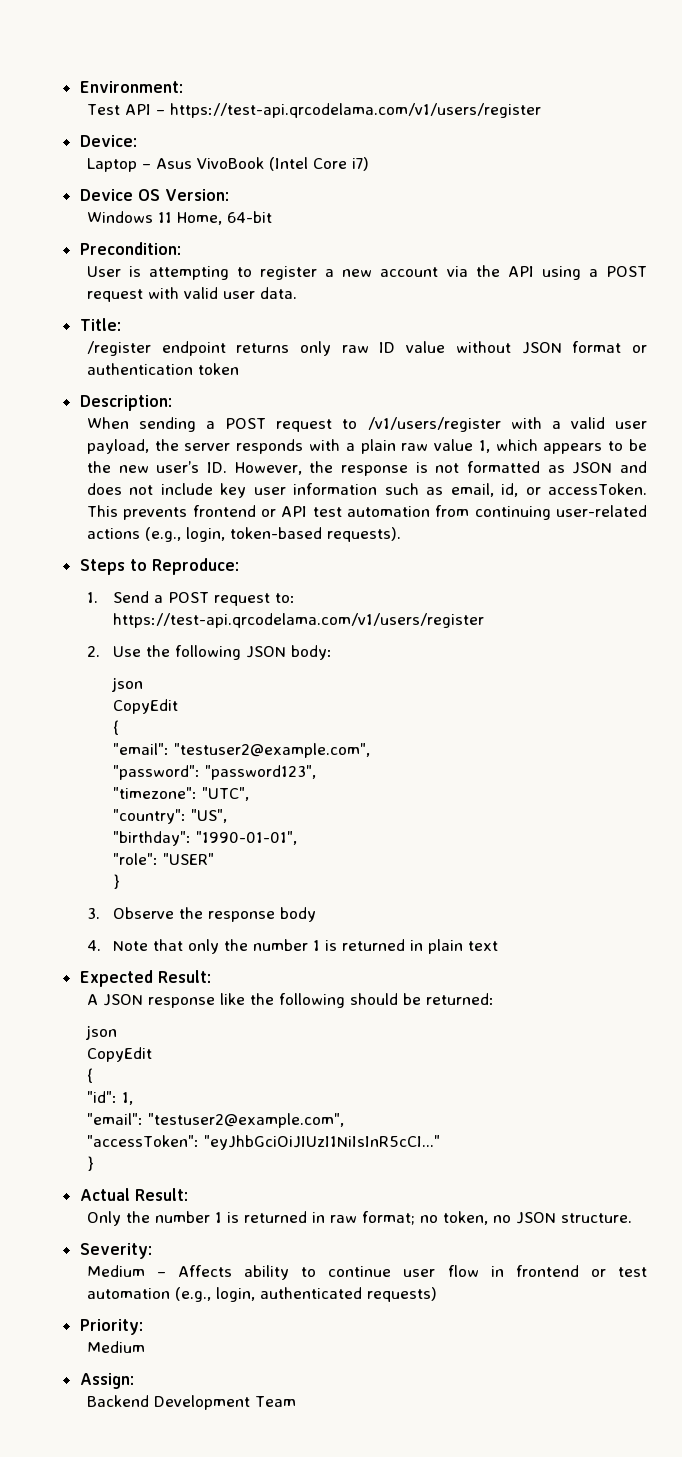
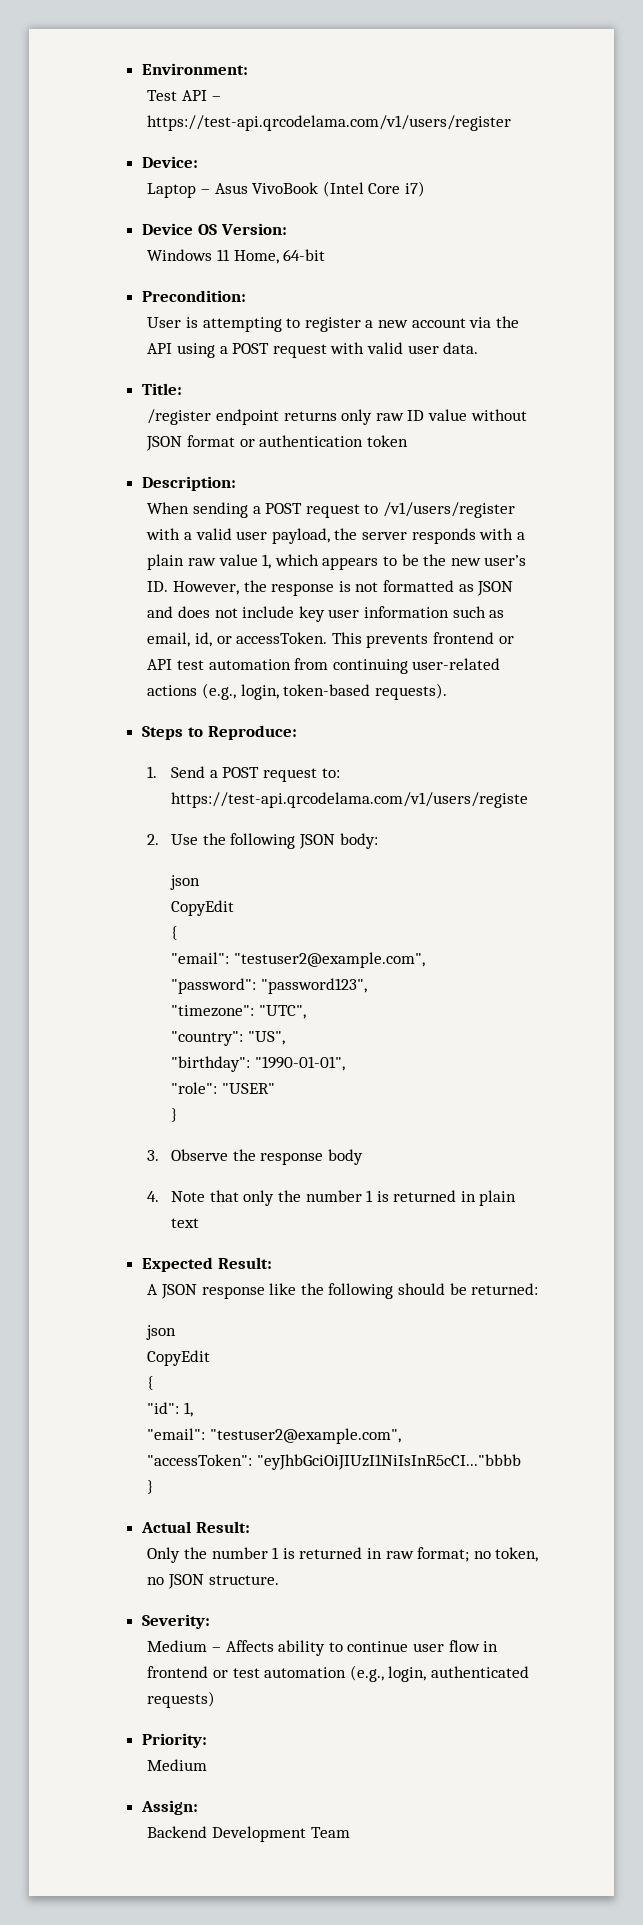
[112,613,484,628] https://test-api.qrcodelama.com/v1/users/register -> [171,792,529,808] https://test-api.qrcodelama.com/v1/users/registe
[203,1135,440,1150] "eyJhbGciOiJIUzI1NiIsInR5cCI..." -> [257,1454,522,1470] "eyJhbGciOiJIUzI1NiIsInR5cCI..."bbbb

